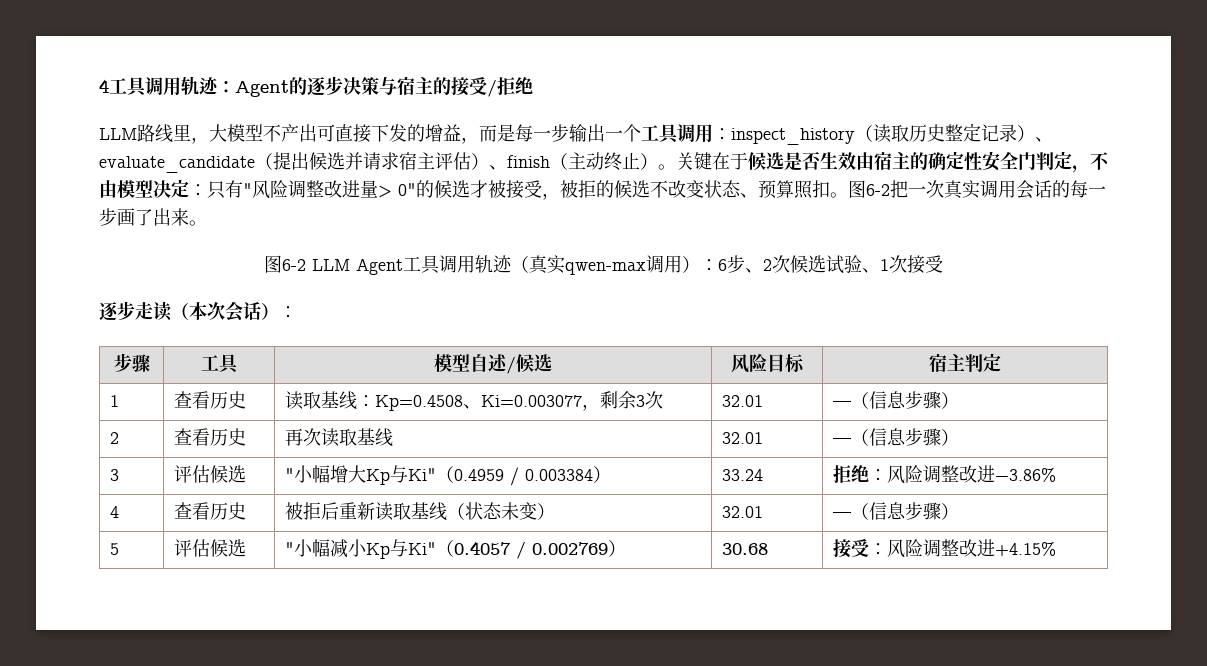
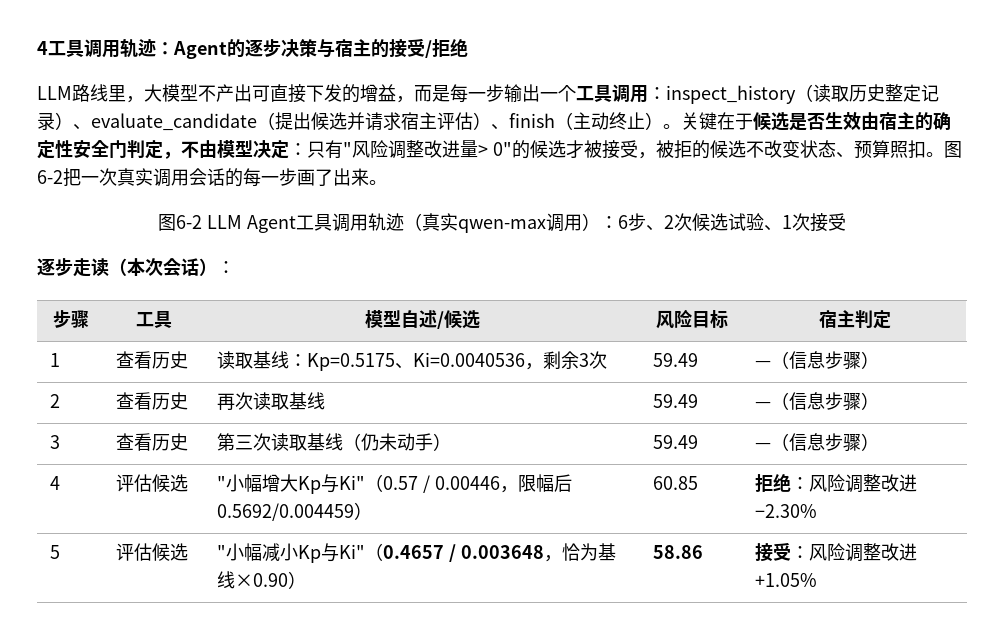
[374,395,582,411] Kp=0.4508、Ki=0.003077 -> [307,352,526,371] Kp=0.5175、Ki=0.0040536
[721,395,763,407] 32.01 -> [653,353,699,367] 59.49
[721,432,763,444] 32.01 -> [653,394,699,408] 59.49
(119, 475) none -> [116,433,189,451] [217,433,452,451] [653,435,699,449] [755,433,880,452] [50,476,61,490] | 查看历史 | 第三次读取基线（仍未动手） | 59.49 | —（信息步骤） // 4
[453,466,611,486] [721,469,763,481] 0.4959 / 0.003384） | 33.24 -> [383,474,572,493] [217,502,373,521] [653,476,699,490] 0.57 / 0.00446，限幅后0.5692/0.004459） | 60.85
[994,467,1056,482] [109,506,119,518] [173,502,246,520] [284,502,555,521] [721,506,763,518] [832,502,959,520] −3.86% // 4 | 查看历史 | 被拒后重新读取基线（状态未变） | 32.01 | —（信息步骤） -> [755,504,818,518] −2.30%
[453,540,626,559] [721,543,768,555] 0.4057 / 0.002769） | 30.68 -> [383,543,616,562] [217,571,307,589] [653,545,704,559] 0.4657 / 0.003648，恰为基线×0.90） | 58.86
[994,541,1056,556] +4.15% -> [755,573,818,587] +1.05%

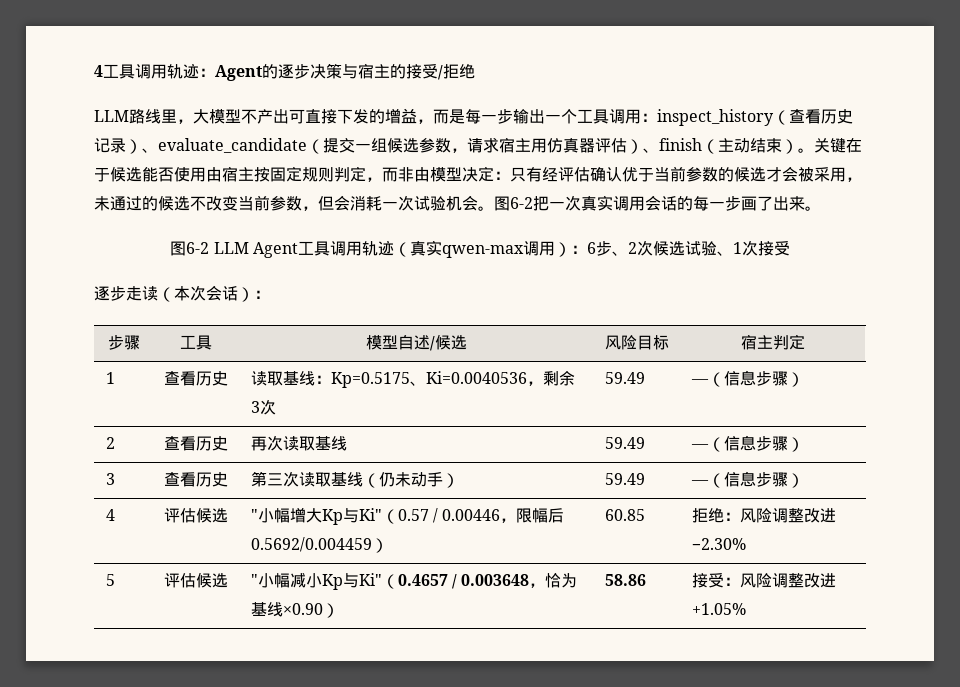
[813,84,921,102] 读取历史整定 -> [789,109,853,124] 查看历史
[293,112,437,131] 出候选并请求宿主 -> [339,137,595,153] 交一组候选参数，请求宿主用仿真器
[609,112,645,130] 终止 -> [750,138,782,153] 结束
[789,111,951,131] [37,140,926,159] 是否生效由宿主的确定性安全门判定，不由模型决定：只有"风险调整改进量> 0"的候选才被接受，被拒的候选不改变状态、预算照扣 -> [142,166,862,182] [94,195,478,211] 能否使用由宿主按固定规则判定，而非由模型决定：只有经评估确认优于当前参数的候选才会被采用，未通过的候选不改变当前参数，但会消耗一次试验机会

